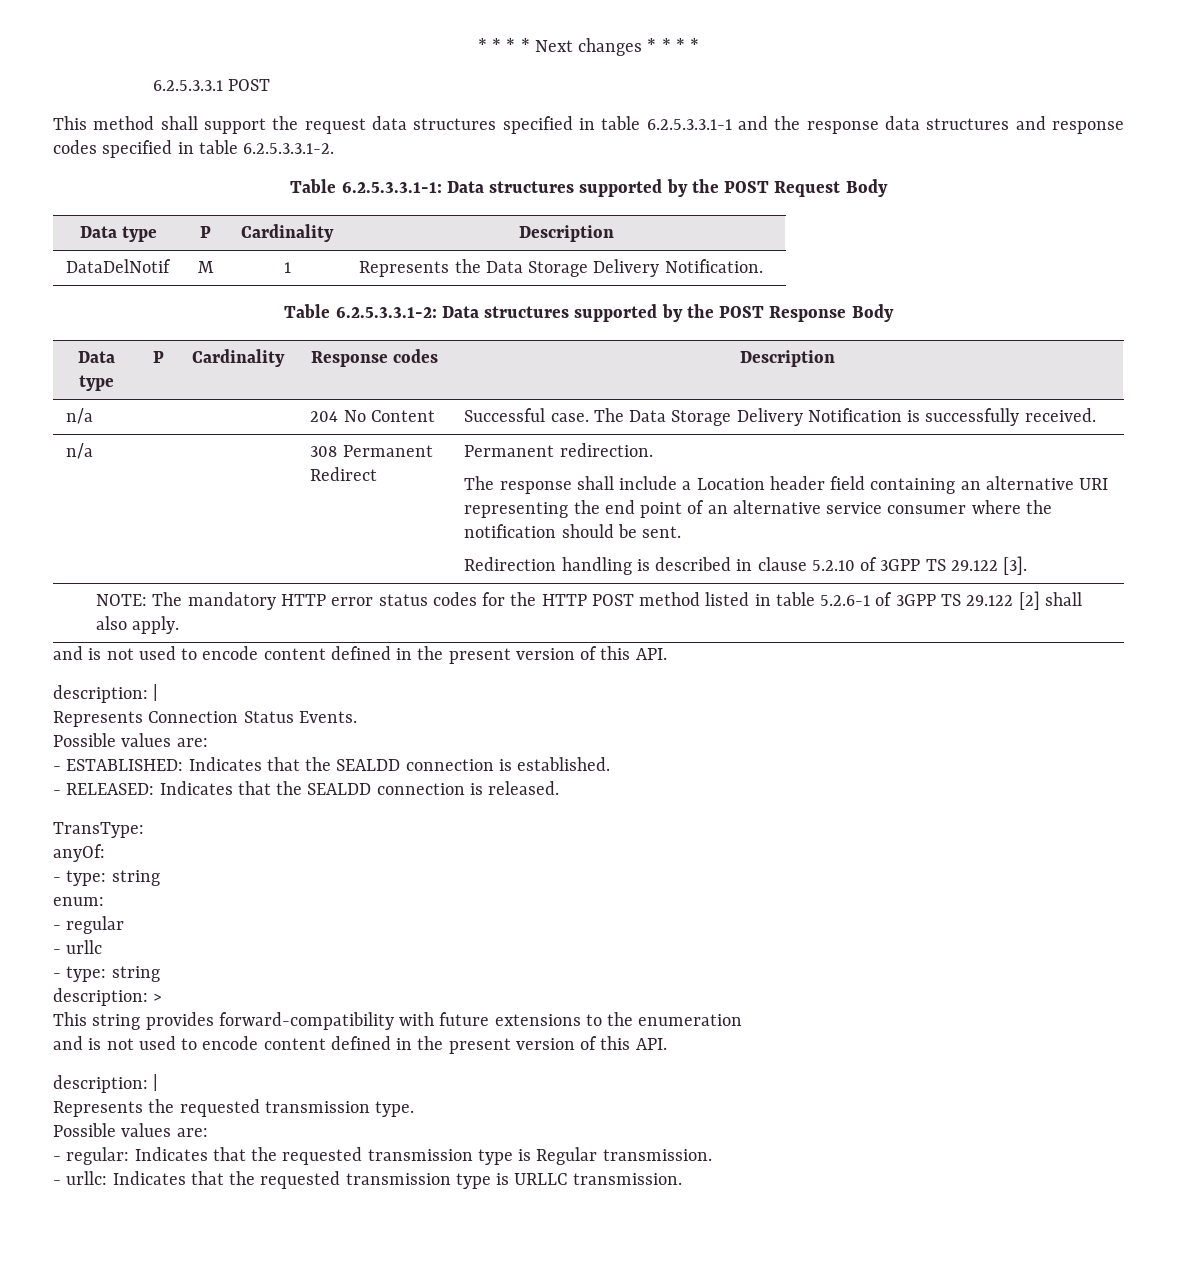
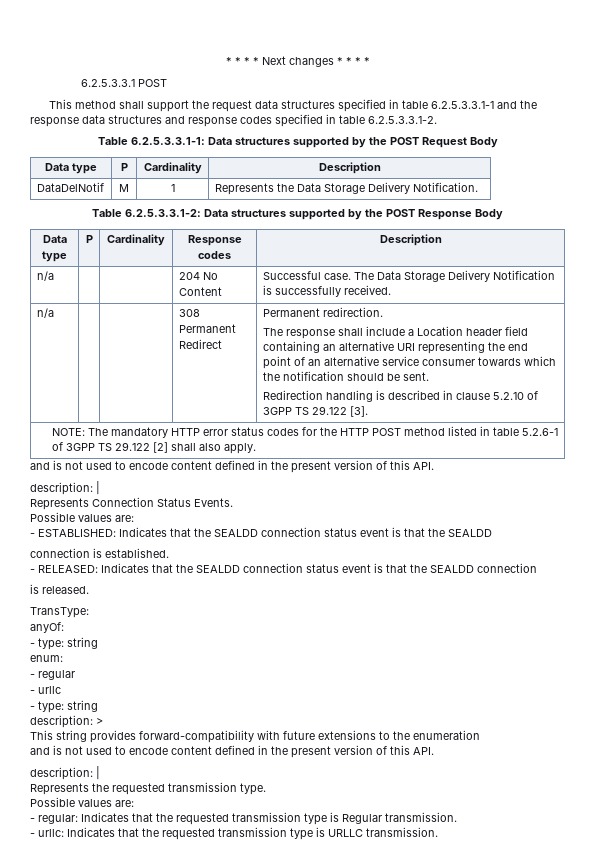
[971,500,1021,514] where -> [477,356,556,366] towards which
(494, 765) none -> [324,527,492,537] [30,548,90,558] status event is that the SEALDD // connection
(465, 789) none -> [306,563,537,573] status event is that the SEALDD connection //

